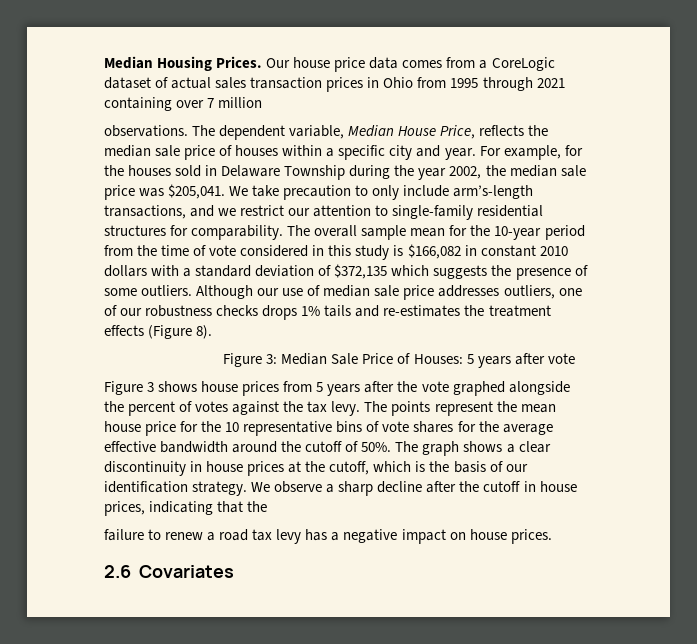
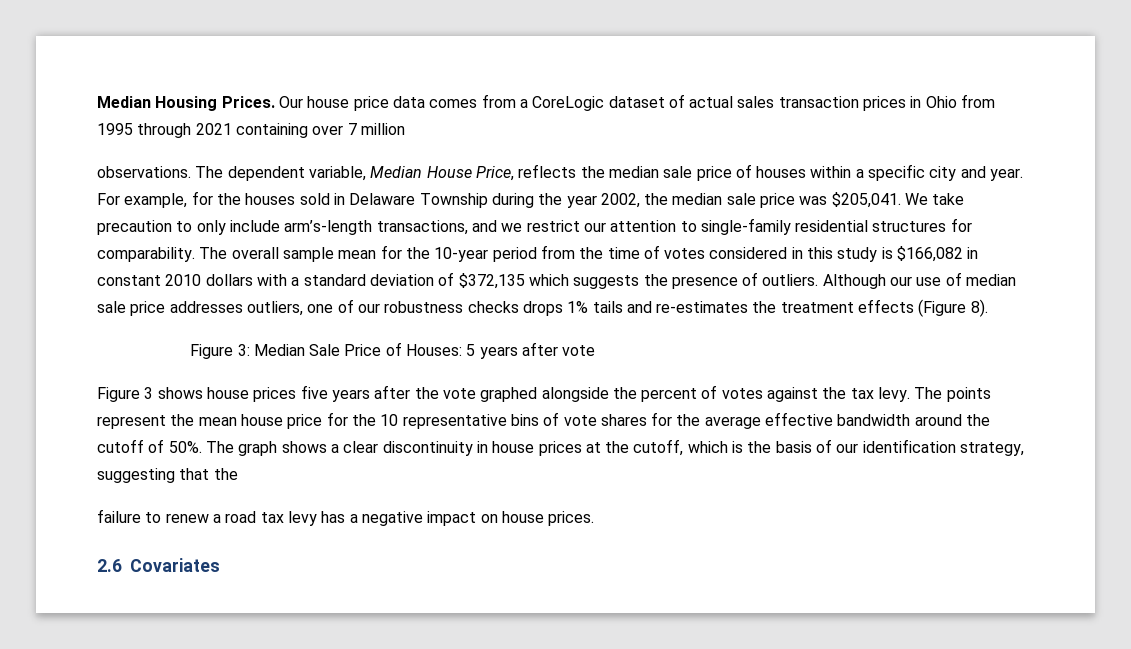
[209,245,237,256] vote -> [664,248,706,259] votes
[104,288,137,296] some -> (759, 279) none
[283,381,324,392] from 5 -> [300,385,328,399] five
[192,481,577,496] [104,501,214,516] strategy. We observe a sharp decline after the cutoff in house prices, indicating -> [960,442,1025,456] [97,468,175,483] strategy, suggesting

